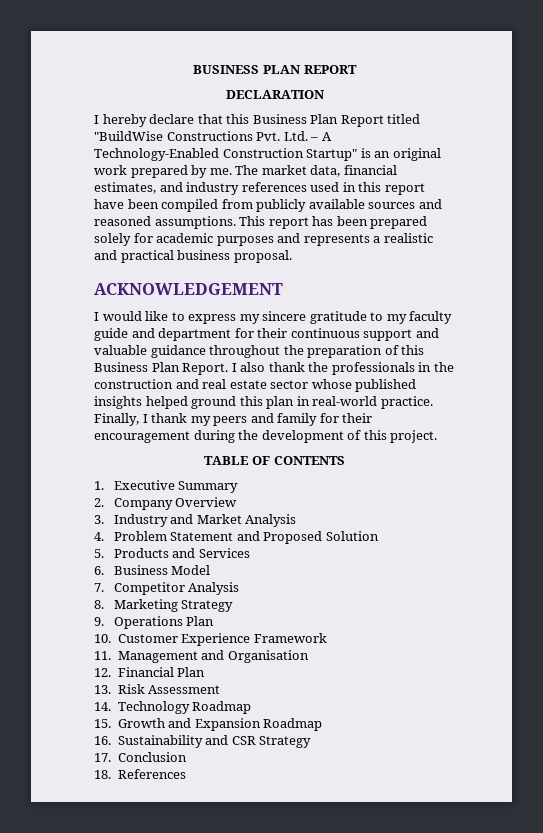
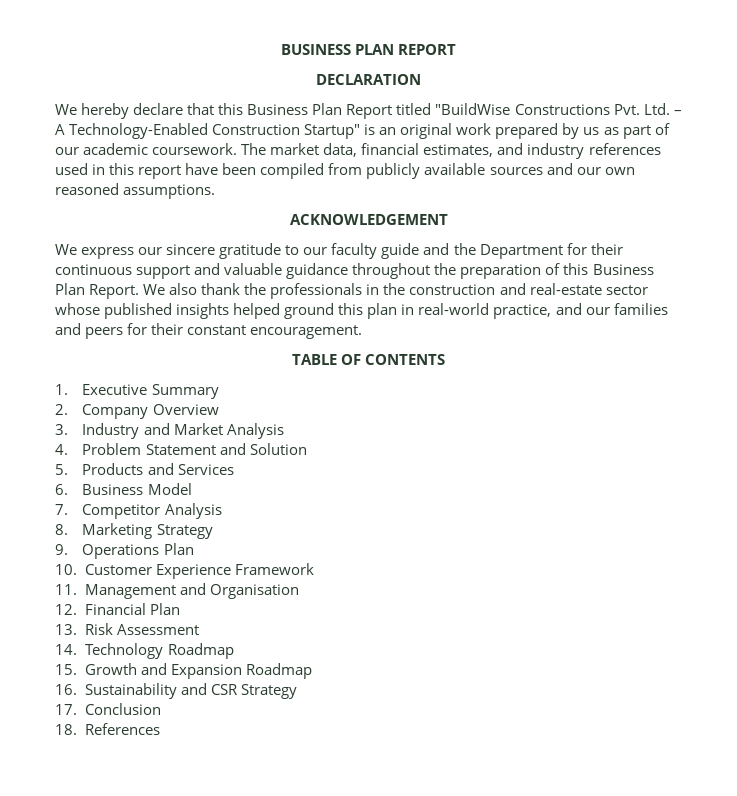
[94,115,99,124] I -> [55,104,77,115] We
[209,168,232,175] me. -> [583,123,670,139] [55,143,238,155] us as part of our academic coursework.
(442, 204) none -> [576,167,635,175] our own
[239,216,428,229] [94,233,433,246] [94,250,292,263] [94,283,283,295] [94,311,260,324] This report has been prepared solely for academic purposes and represents a realistic and practical business proposal. // ACKNOWLEDGEMENT // I would like to express my -> [289,214,448,225] [55,244,163,259] // ACKNOWLEDGEMENT // We express our
[386,314,407,324] my -> [303,247,328,255] our
[158,328,232,341] department -> [453,243,563,259] the Department
[231,363,237,372] I -> [143,284,166,295] We
[202,379,267,389] real estate -> [529,283,602,295] real-estate
[380,396,433,409] [94,413,373,426] [94,430,438,443] practice. Finally, I thank my peers and family for their encouragement during the development of this project. -> [493,303,668,319] [55,323,363,339] practice, and our families and peers for their constant encouragement.
[263,531,323,544] Proposed -> (246, 449) none

